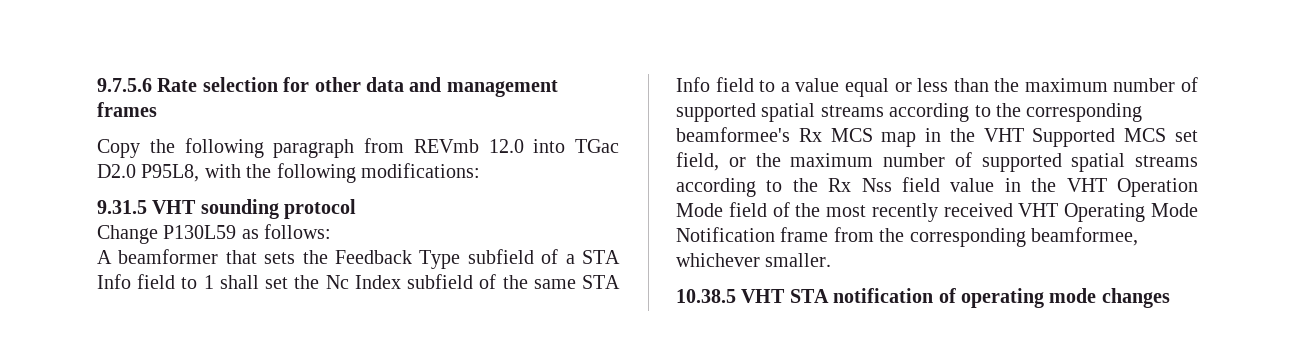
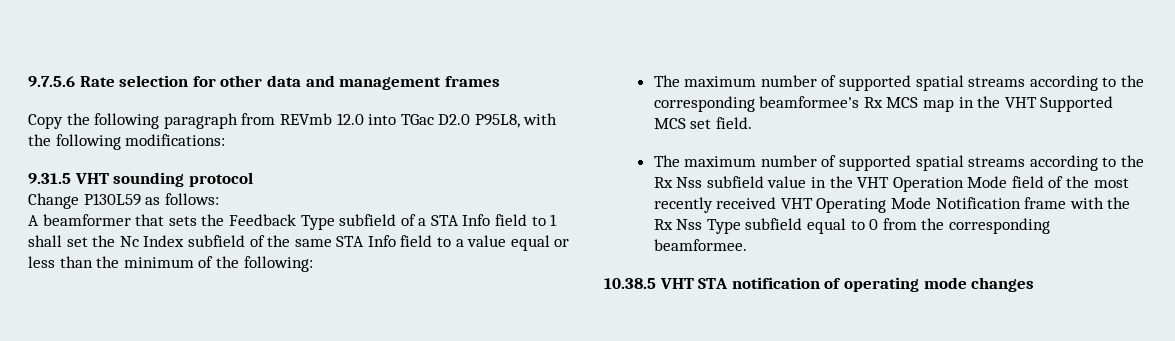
(1020, 85) none -> [123,256,313,272] [653,75,680,87] minimum of the following: // The
[676,152,781,171] field, or the -> [715,117,752,129] [653,155,680,167] field. // The
[902,177,940,192] field -> [706,176,764,188] subfield
[833,227,1138,247] [676,253,832,267] from the corresponding beamformee, whichever smaller. -> [1069,197,1131,209] [653,218,1050,234] [653,239,747,251] with the Rx Nss Type subfield equal to 0 from the corresponding beamformee.

